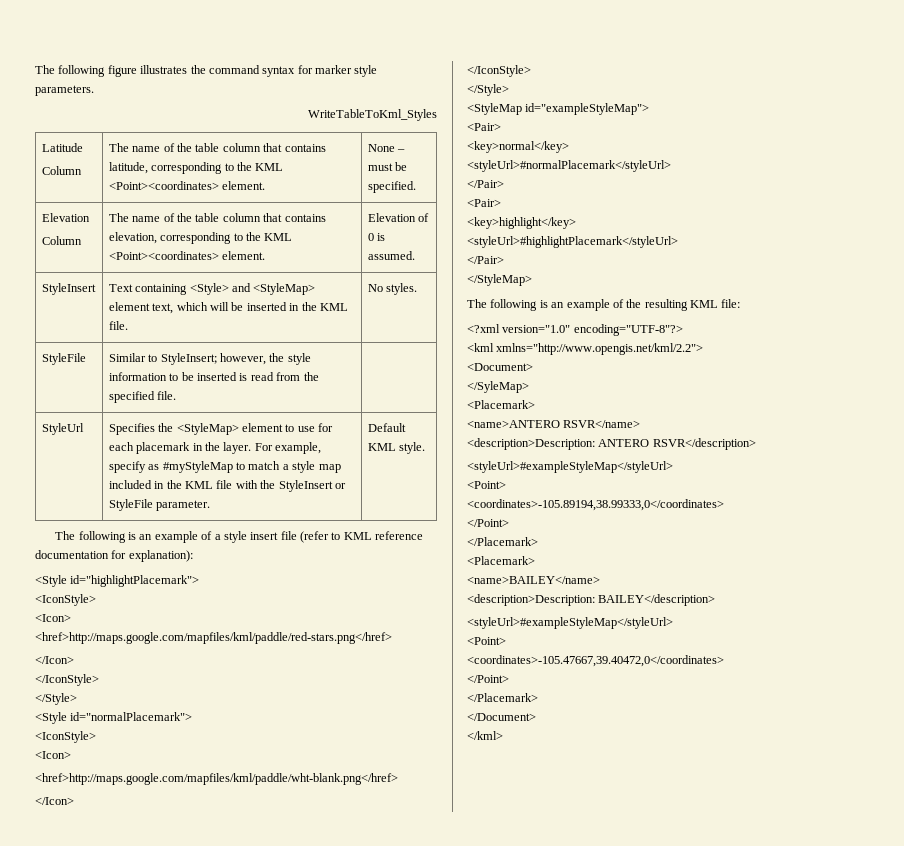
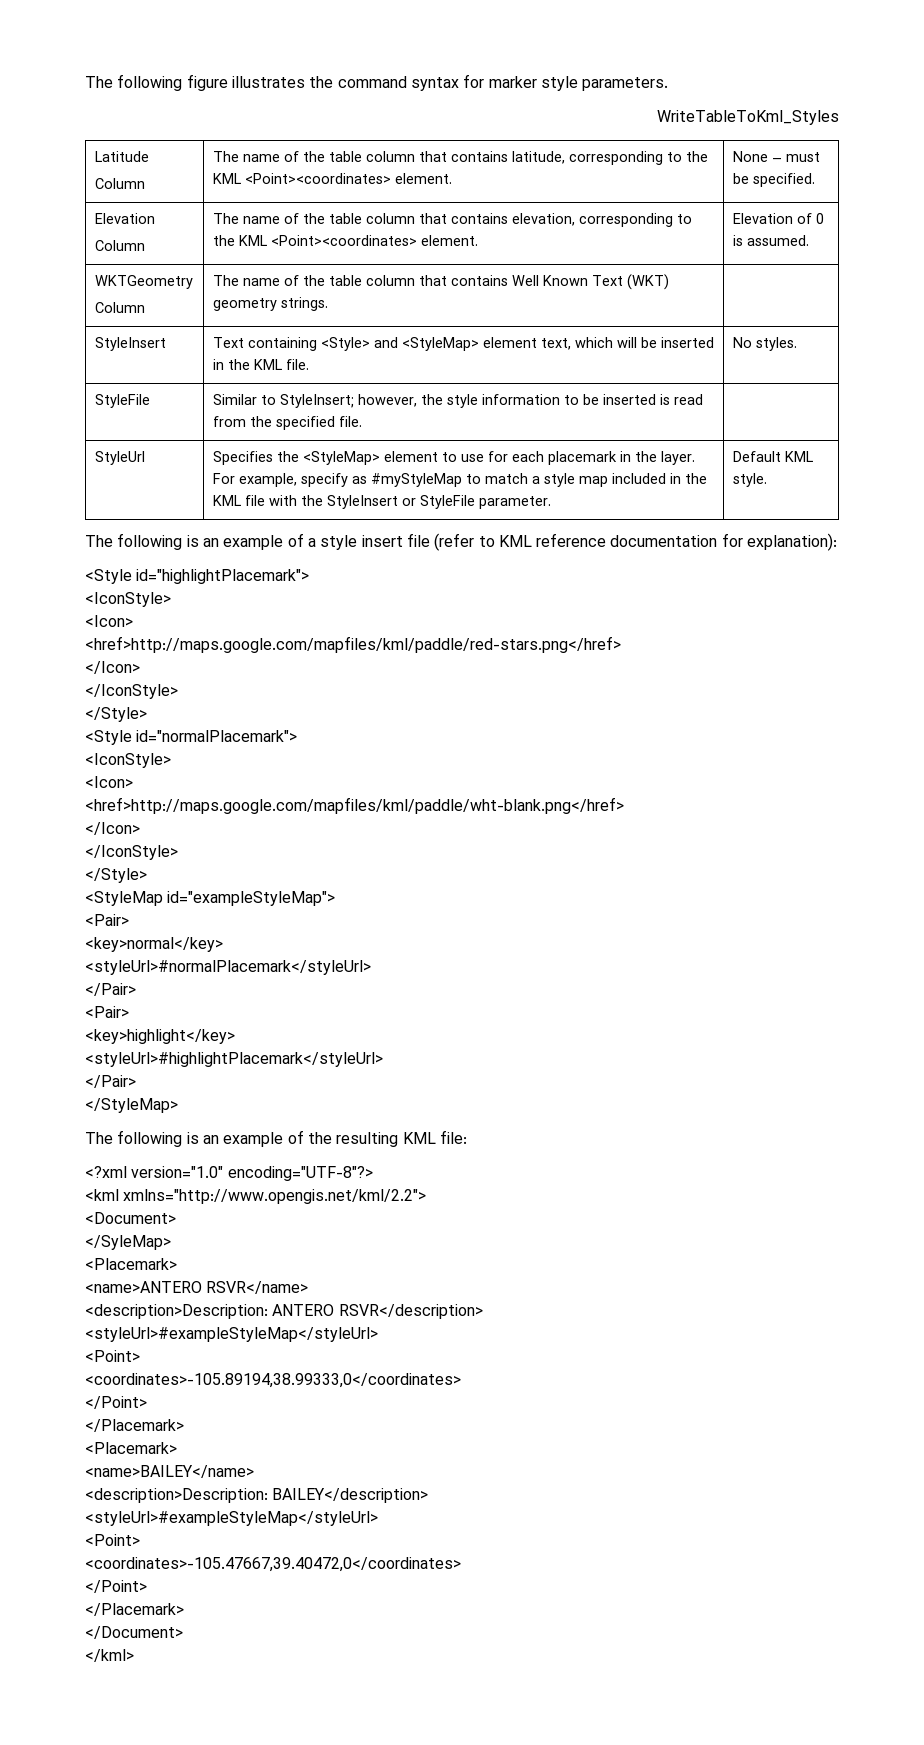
(415, 255) none -> [94,275,193,289] [94,302,145,313] [212,274,669,290] [212,297,328,311] // WKTGeometry // Column | The name of the table column that contains Well Known Text (WKT) geometry strings. |

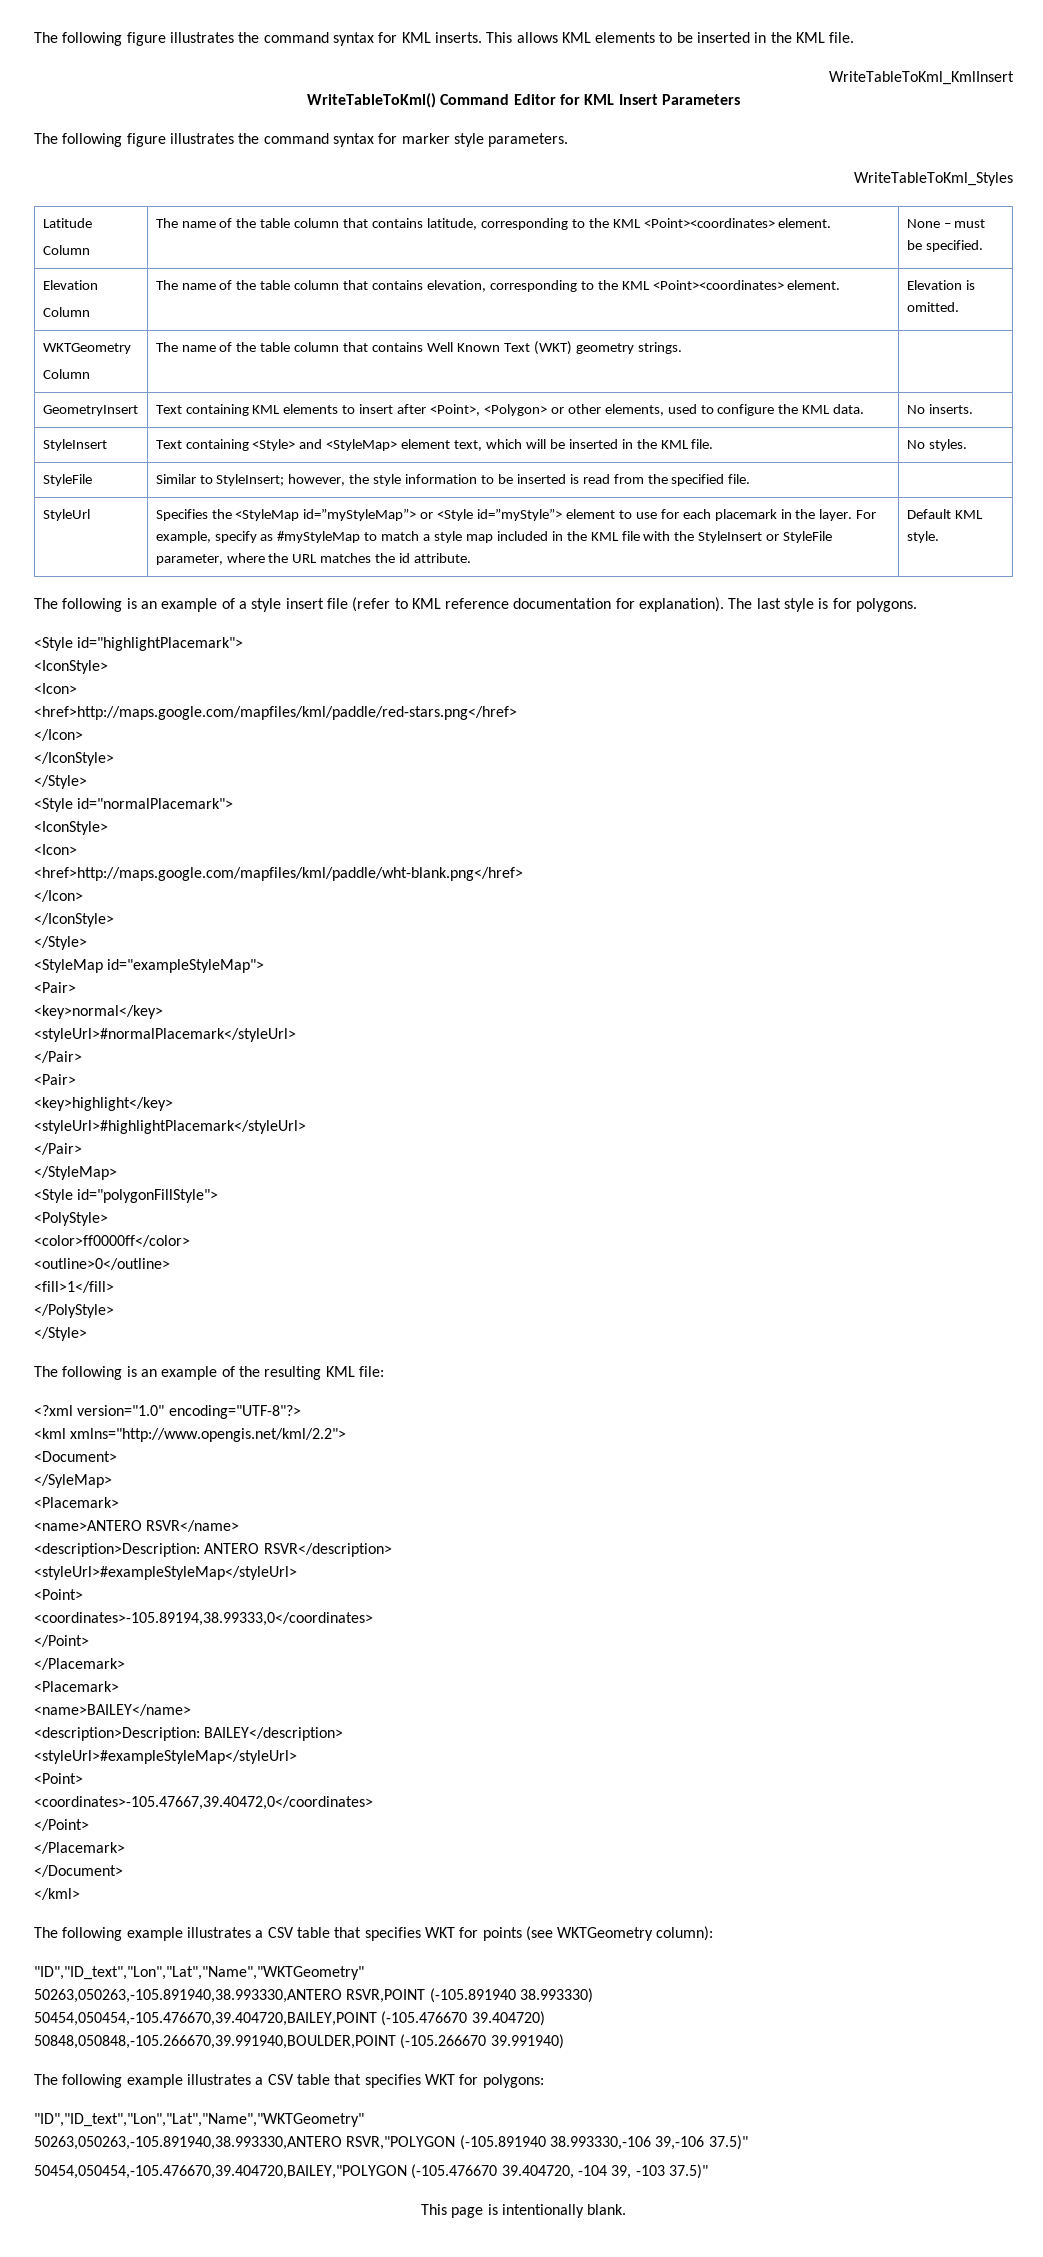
[85,74,485,91] The following figure illustrates the command syntax for -> [34,32,855,46] [829,71,1014,85] [307,93,740,108] [34,133,398,147] The following figure illustrates the command syntax for KML inserts. This allows KML elements to be inserted in the KML file. // WriteTableToKml_KmlInsert // WriteTableToKml() Command Editor for KML Insert Parameters // The following figure illustrates the command syntax for
[796,213,824,224] [732,235,809,246] of 0 is assumed. -> [965,280,975,290] [906,302,959,312] is omitted.
(328, 304) none -> [42,405,138,416] [155,404,865,416] [906,404,973,414] // GeometryInsert | Text containing KML elements to insert after <Point>, <Polygon> or other elements, used to configure the KML data. | No inserts.
[302,451,380,465] <StyleMap> -> [235,508,563,521] <StyleMap id=”myStyleMap”> or <Style id=”myStyle”>
[478,496,551,509] parameter. -> [155,553,472,565] parameter, where the URL matches the id attribute.
[747,533,838,551] explanation): -> [639,597,918,612] explanation). The last style is for polygons.
(178, 1105) none -> [34,1189,219,1203] [34,1212,108,1226] [34,1235,190,1247] [34,1258,170,1270] [34,1281,114,1293] [34,1304,114,1318] [34,1327,87,1341] // <Style id="polygonFillStyle"> // <PolyStyle> // <color>ff0000ff</color> // <outline>0</outline> // <fill>1</fill> // </PolyStyle> // </Style>
(134, 1655) none -> [34,1926,714,1941] [34,1966,364,1980] [34,1988,593,2003] [34,2011,545,2026] [34,2034,564,2049] [34,2074,544,2088] [34,2113,364,2127] [34,2135,748,2150] [34,2164,708,2179] [420,2204,627,2218] // The following example illustrates a CSV table that specifies WKT for points (see WKTGeometry column): // "ID","ID_text","Lon","Lat","Name","WKTGeometry" // 50263,050263,-105.891940,38.993330,ANTERO RSVR,POINT (-105.891940 38.993330) // 50454,050454,-105.476670,39.404720,BAILEY,POINT (-105.476670 39.404720) // 50848,050848,-105.266670,39.991940,BOULDER,POINT (-105.266670 39.991940) // The following example illustrates a CSV table that specifies WKT for polygons: // "ID","ID_text","Lon","Lat","Name","WKTGeometry" // 50263,050263,-105.891940,38.993330,ANTERO RSVR,"POLYGON (-105.891940 38.993330,-106 39,-106 37.5)" // 50454,050454,-105.476670,39.404720,BAILEY,"POLYGON (-105.476670 39.404720, -104 39, -103 37.5)" // This page is intentionally blank.

